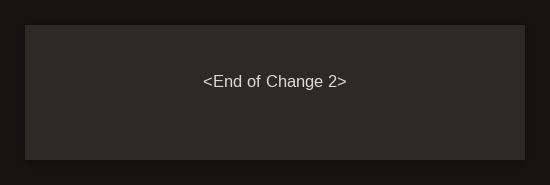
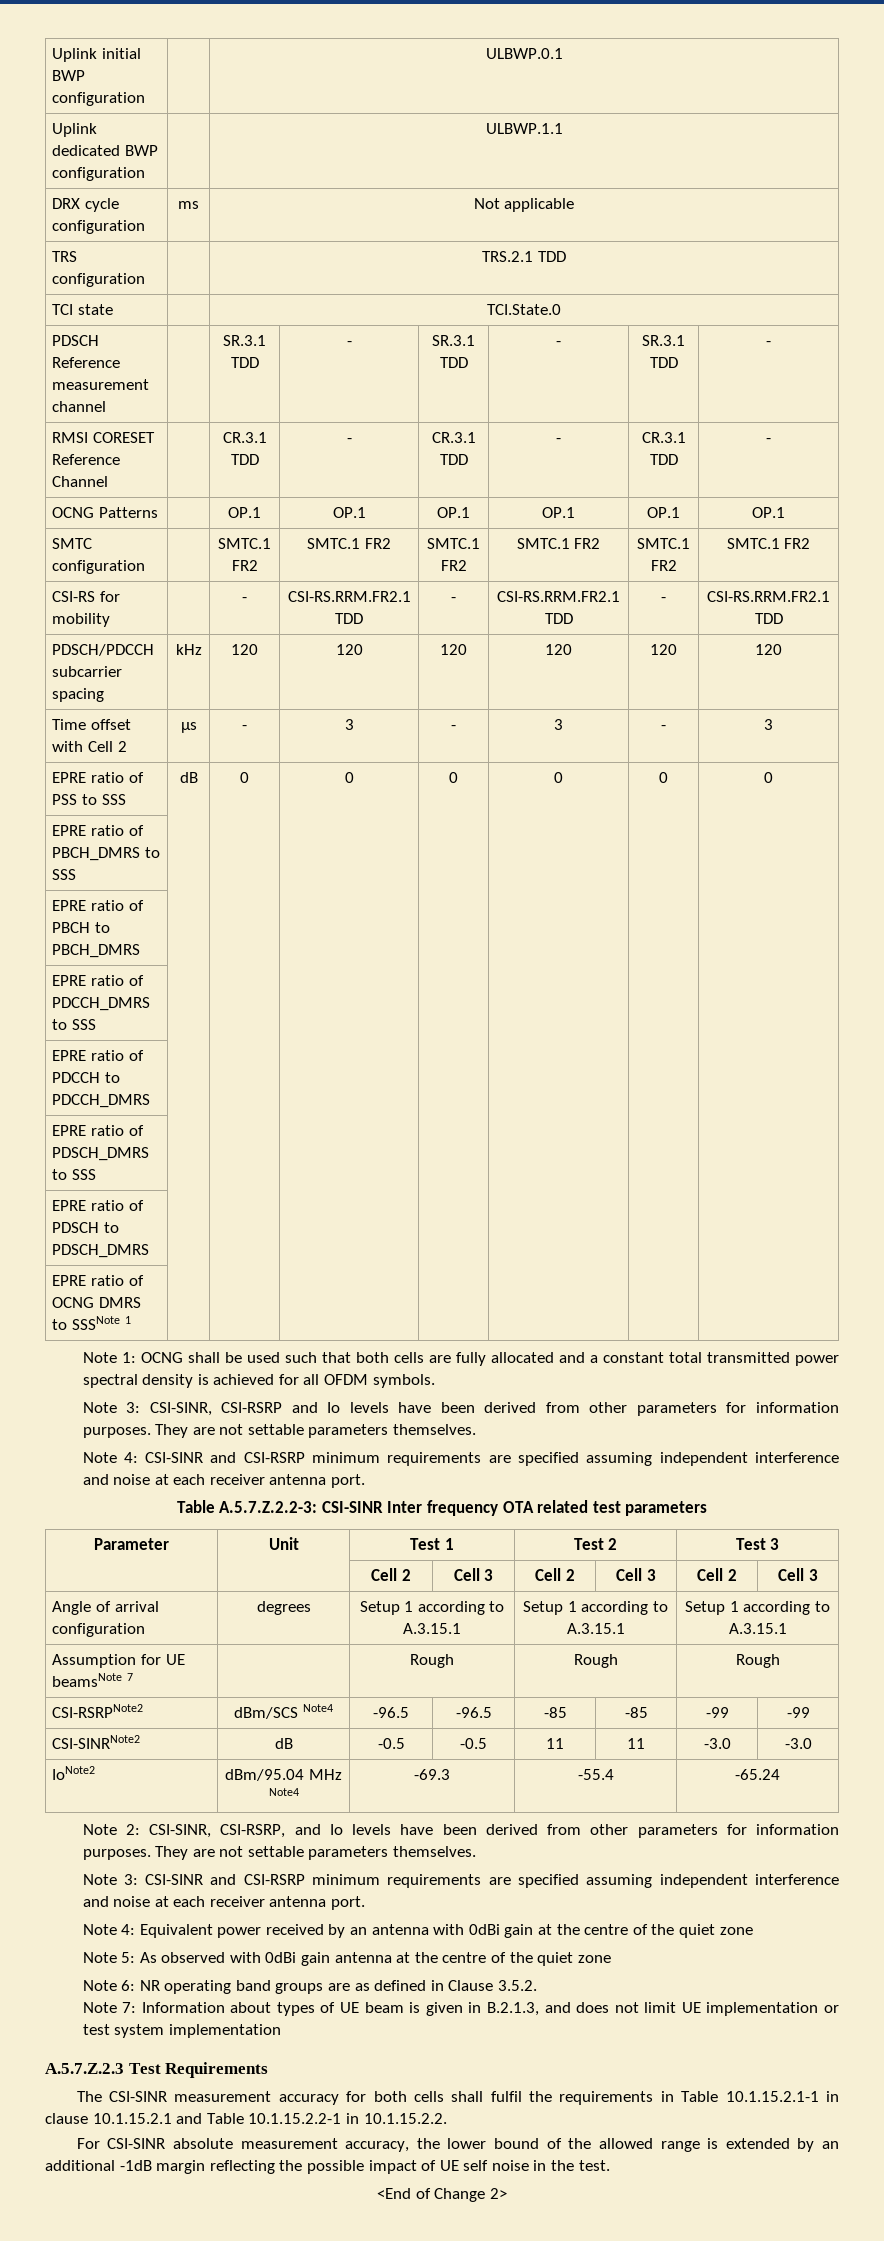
(203, 81) none -> [52,48,142,62] [52,70,86,81] [52,92,146,106] [485,48,563,59] [52,123,98,137] [52,145,159,156] [52,167,146,181] [485,123,563,134] [52,198,120,212] [52,220,146,234] [178,201,199,209] [473,198,575,212] [52,251,78,262] [52,273,146,287] [482,251,566,262] [52,304,114,315] [487,304,561,315] [52,335,100,346] [52,357,121,368] [52,379,150,390] [52,401,107,412] [223,335,266,346] [230,357,259,368] [346,341,352,346] [432,335,475,346] [439,357,468,368] [556,341,561,346] [642,335,685,346] [649,357,678,368] [766,341,771,346] [52,432,156,443] [52,454,121,465] [52,476,109,487] [222,432,267,443] [230,454,259,465] [346,438,352,443] [431,432,476,443] [439,454,468,465] [556,438,561,443] [641,432,686,443] [649,454,678,465] [766,438,771,443] [52,507,159,518] [228,507,261,518] [332,507,366,518] [437,507,470,518] [542,507,575,518] [647,507,680,518] [752,507,785,518] [52,538,93,549] [52,560,146,574] [218,538,271,549] [231,560,258,571] [307,538,391,549] [427,538,480,549] [440,560,467,571] [516,538,601,549] [637,538,690,549] [650,560,677,571] [726,538,811,549] [52,591,121,602] [52,613,111,627] [242,597,247,602] [287,591,411,602] [335,613,363,624] [451,597,456,602] [497,591,620,602] [544,613,573,624] [661,597,666,602] [707,591,830,602] [754,613,783,624] [52,644,155,656] [52,666,123,677] [52,688,105,702] [175,644,202,655] [231,644,258,655] [335,644,363,655] [440,644,467,655] [545,644,572,655] [650,644,677,655] [755,644,782,655] [52,719,132,730] [52,741,127,752] [180,722,197,733] [242,725,247,730] [344,719,354,730] [451,725,456,730] [554,719,563,730] [661,725,666,730] [764,719,773,730] [52,772,144,783] [52,794,126,805] [179,772,198,783] [240,772,249,783] [344,772,354,783] [449,772,458,783] [554,772,563,783] [659,772,668,783] [764,772,773,783] [52,825,144,836] [52,847,161,861] [52,869,77,880] [52,900,144,911] [52,922,111,933] [52,944,141,958] [52,975,144,986] [52,997,151,1011] [52,1019,97,1030] [52,1050,144,1061] [52,1072,121,1083] [52,1094,151,1108] [52,1125,144,1136] [52,1147,150,1161] [52,1169,97,1180] [52,1200,144,1211] [52,1222,120,1233] [52,1244,150,1258] [52,1275,144,1286] [52,1297,142,1308] [52,1316,131,1330] [82,1352,839,1366] [82,1374,435,1388] [82,1402,840,1416] [82,1424,477,1438] [82,1452,839,1466] [82,1474,366,1488] [176,1500,708,1516] [94,1538,169,1550] [268,1537,299,1550] [410,1538,454,1550] [573,1538,618,1550] [735,1538,780,1550] [371,1568,411,1581] [453,1568,494,1581] [535,1568,575,1581] [616,1568,656,1581] [697,1568,737,1581] [778,1568,818,1581] [52,1601,159,1615] [52,1623,146,1637] [256,1601,311,1615] [359,1601,505,1615] [403,1623,461,1634] [523,1601,668,1615] [566,1623,625,1634] [685,1601,830,1615] [728,1623,787,1634] [52,1654,185,1668] [52,1673,134,1687] [410,1654,454,1668] [573,1654,618,1668] [735,1654,780,1668] [52,1704,144,1718] [234,1704,333,1719] [373,1707,409,1718] [455,1707,492,1718] [543,1707,567,1718] [624,1707,648,1718] [705,1707,729,1718] [786,1707,810,1718] [52,1735,141,1749] [274,1738,293,1749] [377,1738,405,1749] [460,1738,487,1749] [546,1738,564,1749] [627,1738,645,1749] [703,1738,731,1749] [784,1738,812,1749] [52,1766,96,1780] [225,1769,342,1781] [268,1788,299,1796] [414,1769,450,1780] [577,1769,614,1780] [735,1769,780,1780] [82,1824,839,1838] [82,1846,477,1860] [82,1874,839,1888] [82,1896,366,1910] [82,1924,753,1938] [82,1952,611,1966] [82,1980,537,1994] [82,2002,840,2016] [82,2024,281,2038] [45,2062,269,2078] [76,2091,839,2105] [45,2113,447,2124] [76,2138,840,2152] [45,2160,610,2174] Uplink initial BWP configuration | | ULBWP.0.1 // Uplink dedicated BWP configuration | | ULBWP.1.1 // DRX cycle configuration | ms | Not applicable // TRS configuration | | TRS.2.1 TDD // TCI state | | TCI.State.0 // PDSCH Reference measurement channel | | SR.3.1 TDD | - | SR.3.1 TDD | - | SR.3.1 TDD | - // RMSI CORESET Reference Channel | | CR.3.1 TDD | - | CR.3.1 TDD | - | CR.3.1 TDD | - // OCNG Patterns | | OP.1 | OP.1 | OP.1 | OP.1 | OP.1 | OP.1 // SMTC configuration | | SMTC.1 FR2 | SMTC.1 FR2 | SMTC.1 FR2 | SMTC.1 FR2 | SMTC.1 FR2 | SMTC.1 FR2 // CSI-RS for mobility | | - | CSI-RS.RRM.FR2.1 TDD | - | CSI-RS.RRM.FR2.1 TDD | - | CSI-RS.RRM.FR2.1 TDD // PDSCH/PDCCH subcarrier spacing | kHz | 120 | 120 | 120 | 120 | 120 | 120 // Time offset with Cell 2 | μs | - | 3 | - | 3 | - | 3 // EPRE ratio of PSS to SSS | dB | 0 | 0 | 0 | 0 | 0 | 0 // EPRE ratio of PBCH_DMRS to SSS | | | | | | | // EPRE ratio of PBCH to PBCH_DMRS | | | | | | | // EPRE ratio of PDCCH_DMRS to SSS | | | | | | | // EPRE ratio of PDCCH to PDCCH_DMRS | | | | | | | // EPRE ratio of PDSCH_DMRS to SSS | | | | | | | // EPRE ratio of PDSCH to PDSCH_DMRS | | | | | | | // EPRE ratio of OCNG DMRS to SSSNote 1 | | | | | | | // Note 1: OCNG shall be used such that both cells are fully allocated and a constant total transmitted power spectral density is achieved for all OFDM symbols. // Note 3: CSI-SINR, CSI-RSRP and Io levels have been derived from other parameters for information purposes. They are not settable parameters themselves. // Note 4: CSI-SINR and CSI-RSRP minimum requirements are specified assuming independent interference and noise at each receiver antenna port. // Table A.5.7.Z.2.2-3: CSI-SINR Inter frequency OTA related test parameters // Parameter | Unit | Test 1 | Test 2 | Test 3 // | | Cell 2 | Cell 3 | Cell 2 | Cell 3 | Cell 2 | Cell 3 // Angle of arrival configuration | degrees | Setup 1 according to A.3.15.1 | Setup 1 according to A.3.15.1 | Setup 1 according to A.3.15.1 // Assumption for UE beamsNote 7 | | Rough | Rough | Rough // CSI-RSRPNote2 | dBm/SCS Note4 | -96.5 | -96.5 | -85 | -85 | -99 | -99 // CSI-SINRNote2 | dB | -0.5 | -0.5 | 11 | 11 | -3.0 | -3.0 // IoNote2 | dBm/95.04 MHz Note4 | -69.3 | -55.4 | -65.24 // Note 2: CSI-SINR, CSI-RSRP, and Io levels have been derived from other parameters for information purposes. They are not settable parameters themselves. // Note 3: CSI-SINR and CSI-RSRP minimum requirements are specified assuming independent interference and noise at each receiver antenna port. // Note 4: Equivalent power received by an antenna with 0dBi gain at the centre of the quiet zone // Note 5: As observed with 0dBi gain antenna at the centre of the quiet zone // Note 6: NR operating band groups are as defined in Clause 3.5.2. // Note 7: Information about types of UE beam is given in B.2.1.3, and does not limit UE implementation or test system implementation // A.5.7.Z.2.3 Test Requirements // The CSI-SINR measurement accuracy for both cells shall fulfil the requirements in Table 10.1.15.2.1-1 in clause 10.1.15.2.1 and Table 10.1.15.2.2-1 in 10.1.15.2.2. // For CSI-SINR absolute measurement accuracy, the lower bound of the allowed range is extended by an additional -1dB margin reflecting the possible impact of UE self noise in the test. //

